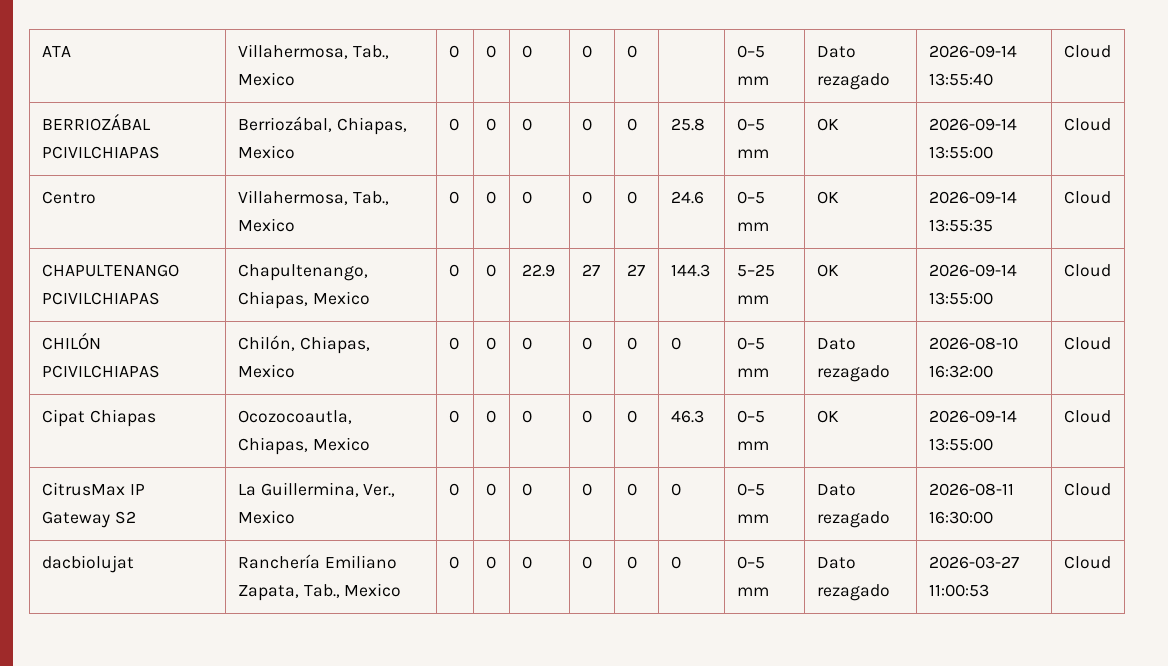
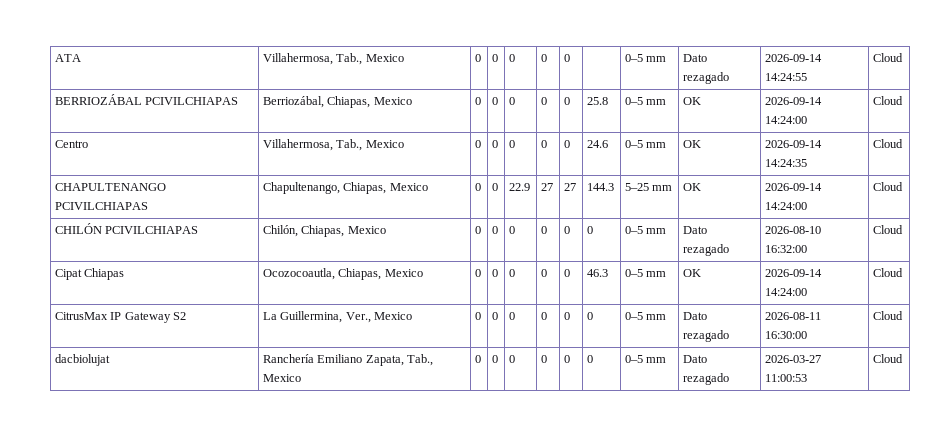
[928,73,993,86] 13:55:40 -> [765,73,808,81] 14:24:55
[928,146,993,159] 13:55:00 -> [765,116,808,124] 14:24:00
[928,219,993,232] 13:55:35 -> [765,159,808,167] 14:24:35
[928,292,993,305] 13:55:00 -> [765,202,808,210] 14:24:00
[928,438,993,451] 13:55:00 -> [765,288,808,296] 14:24:00

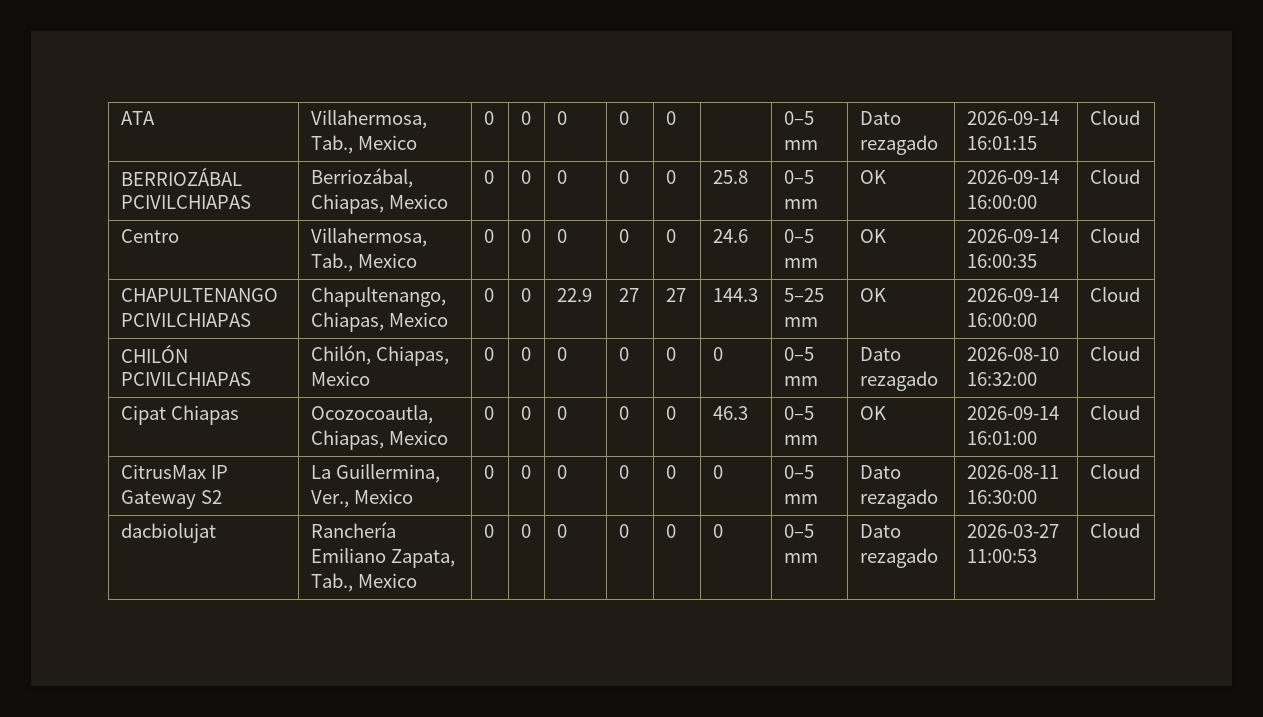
[765,73,808,81] 14:24:55 -> [966,136,1037,150] 16:01:15
[765,116,808,124] 14:24:00 -> [966,195,1037,209] 16:00:00
[765,159,808,167] 14:24:35 -> [966,254,1037,268] 16:00:35
[765,202,808,210] 14:24:00 -> [966,313,1037,327] 16:00:00
[765,288,808,296] 14:24:00 -> [966,431,1037,445] 16:01:00

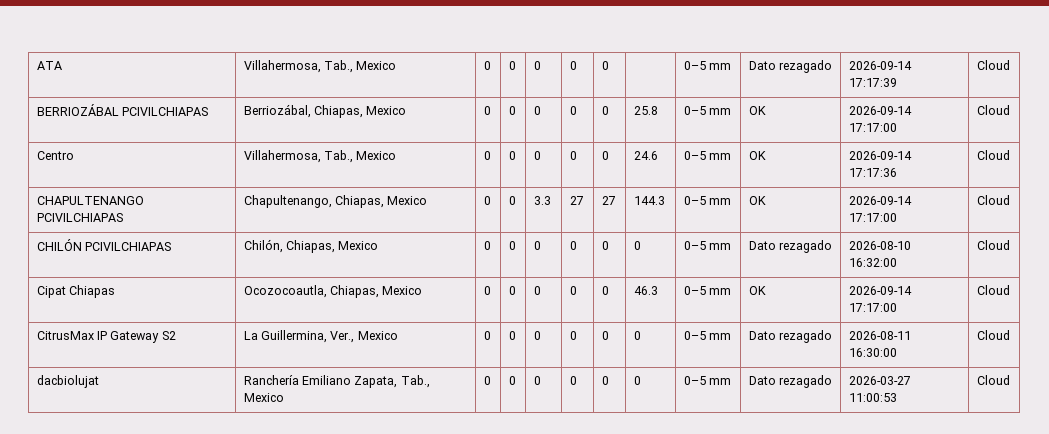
[966,136,1037,150] 16:01:15 -> [848,78,897,87] 17:17:39
[966,195,1037,209] 16:00:00 -> [848,123,897,132] 17:17:00
[966,254,1037,268] 16:00:35 -> [848,168,897,177] 17:17:36
[556,288,592,302] 22.9 -> [533,196,551,205] 3.3
[783,288,824,302] [783,317,818,327] [859,288,886,302] [966,288,1059,302] [966,313,1037,327] 5–25 mm | OK | 2026-09-14 16:00:00 -> [683,196,732,205] [748,196,766,205] [848,196,912,205] [848,213,897,222] 0–5 mm | OK | 2026-09-14 17:17:00
[966,431,1037,445] 16:01:00 -> [848,303,897,312] 17:17:00

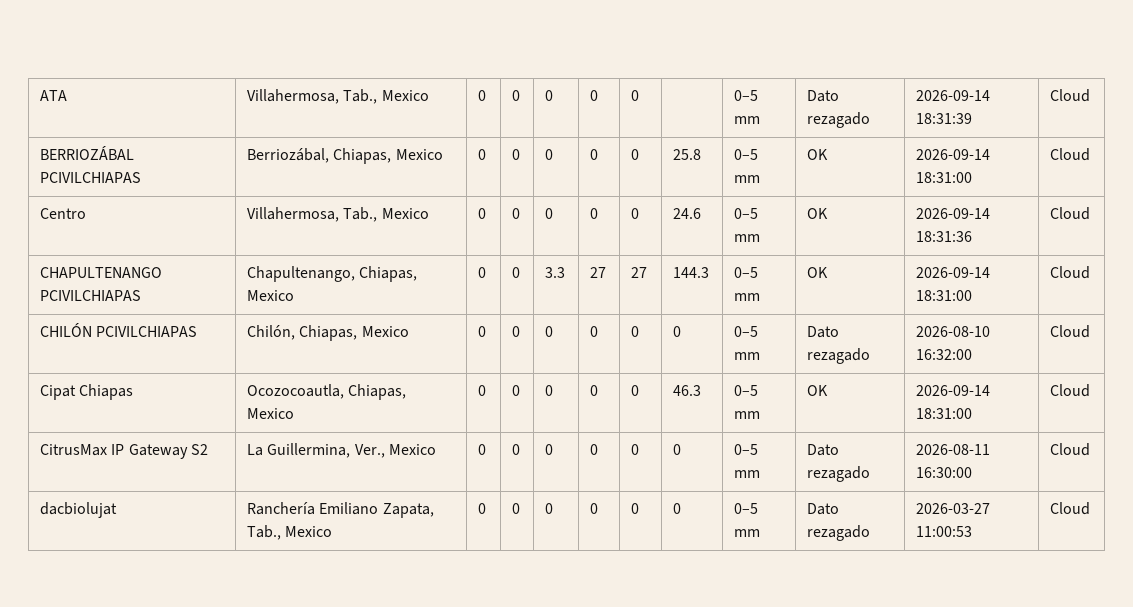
[848,78,897,87] 17:17:39 -> [916,113,973,124] 18:31:39
[848,123,897,132] 17:17:00 -> [916,172,973,183] 18:31:00
[848,168,897,177] 17:17:36 -> [916,231,973,242] 18:31:36
[848,213,897,222] 17:17:00 -> [916,290,973,301] 18:31:00
[848,303,897,312] 17:17:00 -> [916,408,973,419] 18:31:00

